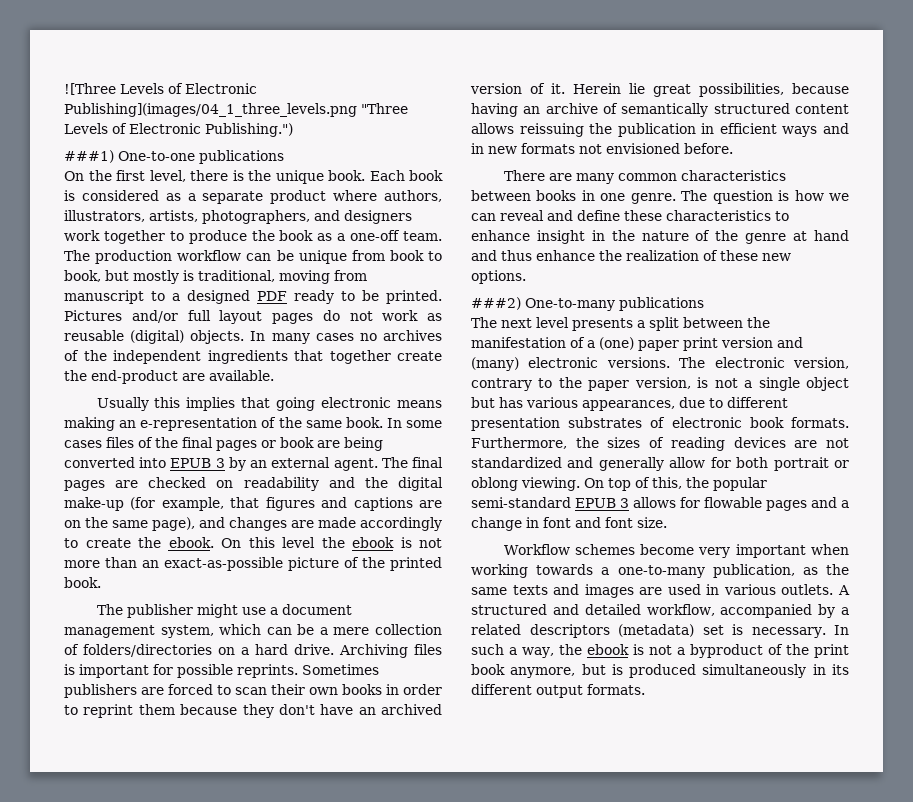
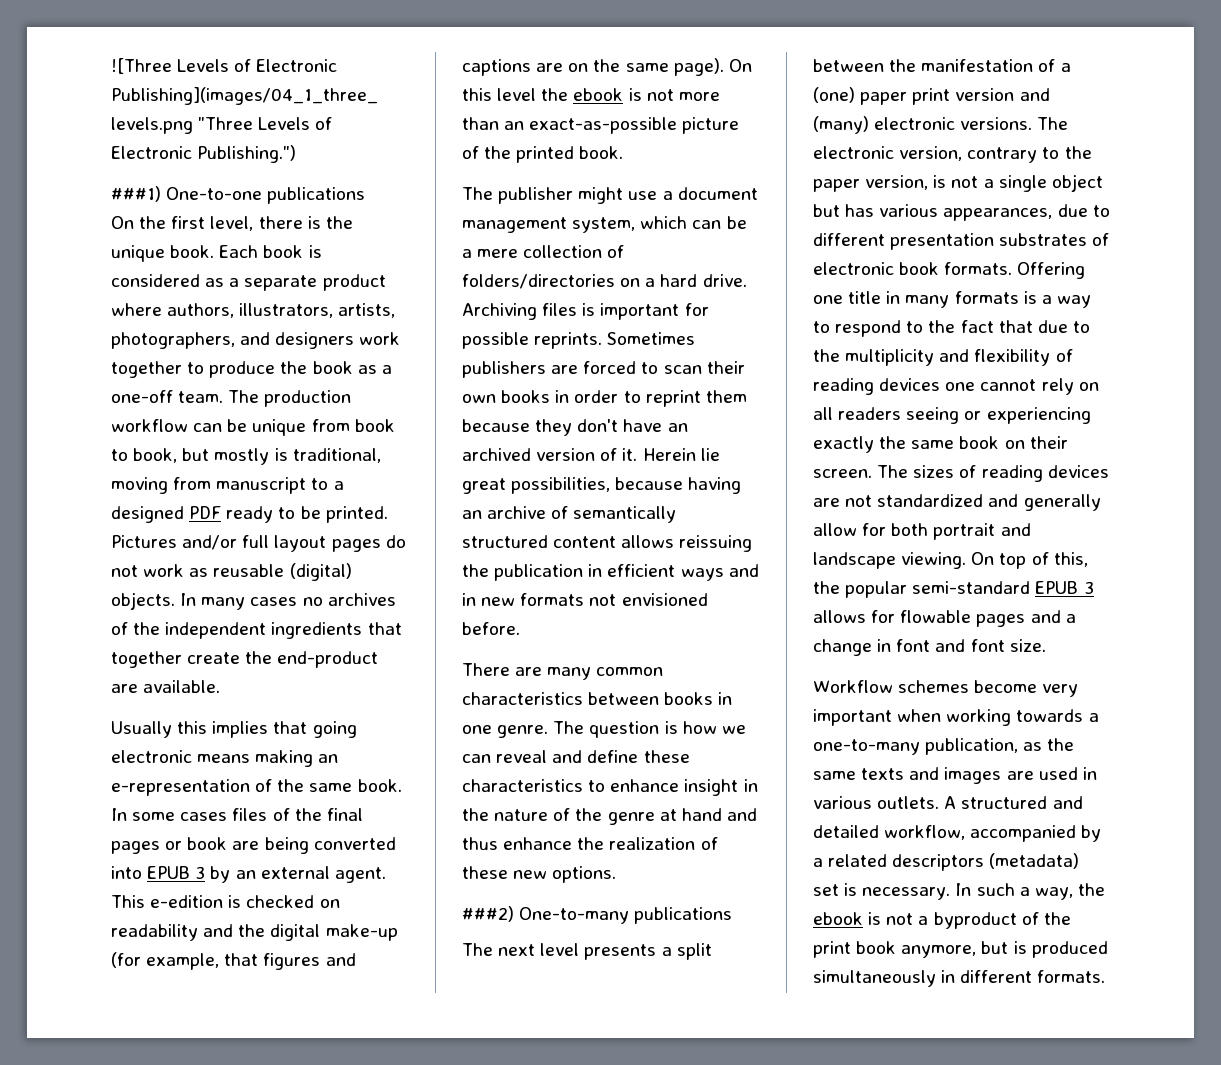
[381,457,444,468] [64,480,139,491] The final pages are -> [111,895,242,908] This e-edition is
[152,517,442,531] [64,537,214,548] page), and changes are made accordingly to create the ebook. -> [673,58,724,76] page).
[471,437,599,449] Furthermore, the -> [1017,262,1086,279] [813,291,1091,308] [813,320,1090,337] [813,349,1073,366] [813,378,1099,395] [813,407,1091,424] [813,436,1068,453] [813,465,909,478] Offering one title in many formats is a way to respond to the fact that due to the multiplicity and flexibility of reading devices one cannot rely on all readers seeing or experiencing exactly the same book on their screen. The
[834,460,849,468] [471,477,518,491] or oblong -> [1000,523,1031,536] [813,552,896,569] and landscape
[832,664,849,675] [471,684,583,698] its different output -> [960,970,1033,983] different

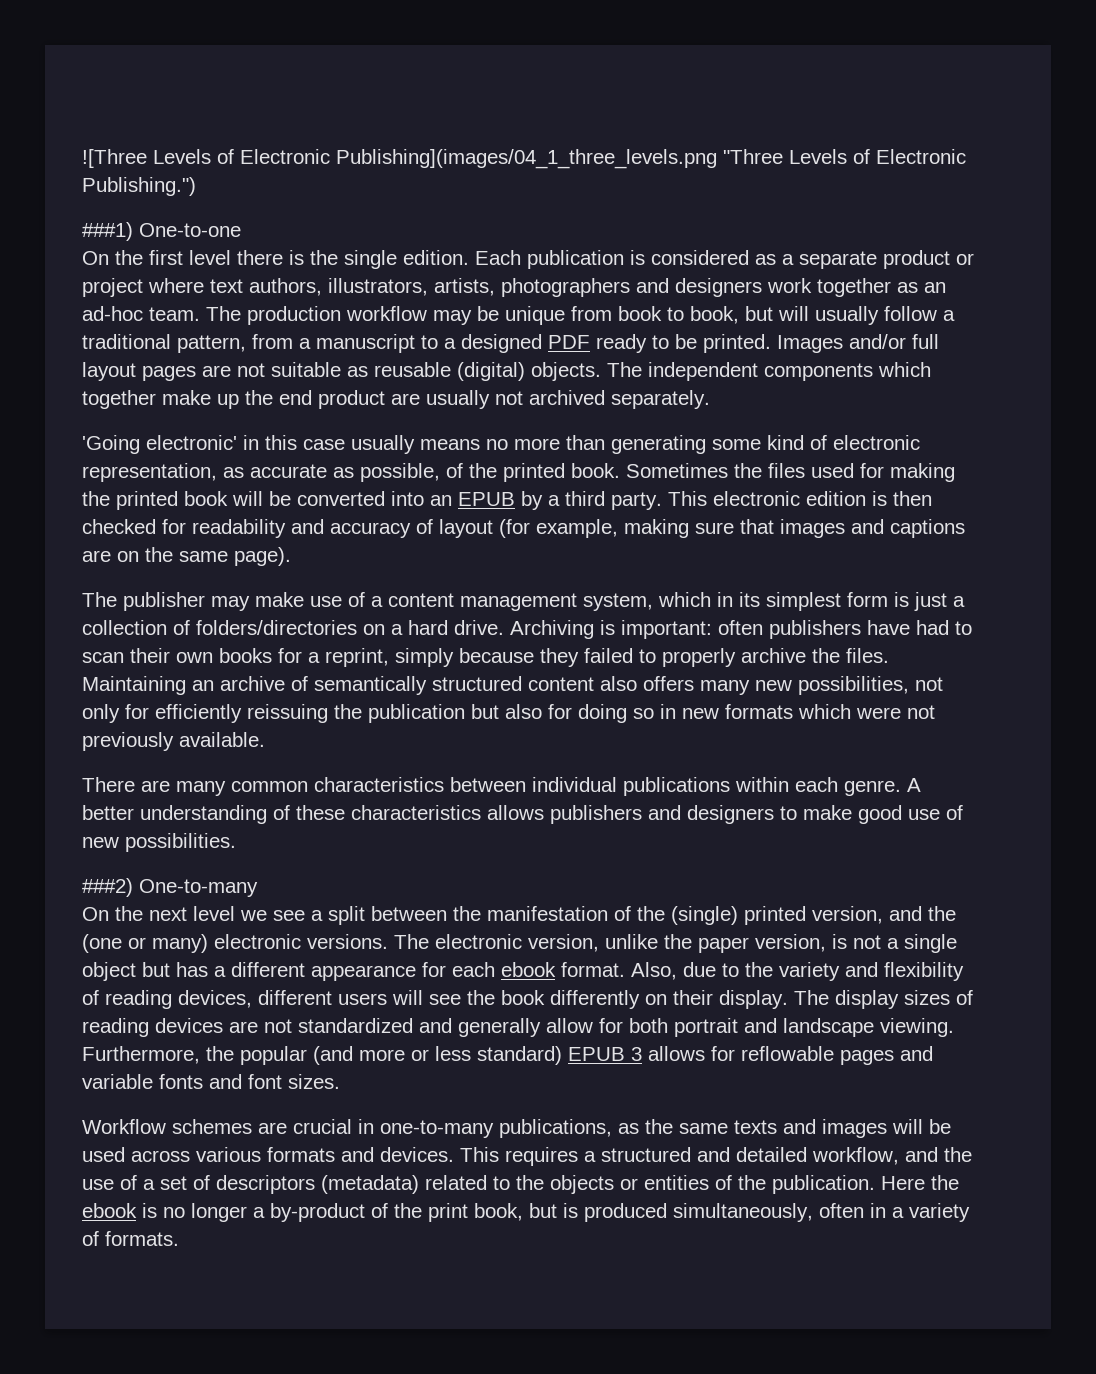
[267,187,366,204] publications -> (241, 230) none
[210,216,254,231] level, -> [189,250,231,265] level
[111,245,304,262] unique book. Each book -> [344,250,624,269] single edition. Each publication
[111,303,162,316] where -> [956,253,974,265] [82,278,243,297] or project where text
[111,332,235,349] photographers, -> [501,278,630,297] photographers
[187,361,392,378] [111,390,173,403] to produce the book as a one-off -> [897,282,946,293] [82,306,143,321] as an ad-hoc
[193,423,223,432] can -> [433,310,472,325] may
[214,448,381,465] [111,477,212,494] mostly is traditional, moving from -> [778,306,955,325] [82,334,311,353] will usually follow a traditional pattern, from a
[111,535,177,548] Pictures -> [777,335,843,353] Images
[385,535,406,548] [111,564,185,577] do not work -> [202,362,341,377] are not suitable
[180,593,396,610] [111,622,402,639] [111,651,379,668] [111,680,221,693] [111,721,357,738] [111,750,339,767] [111,779,402,796] [111,808,363,821] [111,837,396,854] [111,866,386,883] [111,895,340,908] [111,924,398,941] [111,952,321,970] In many cases no archives of the independent ingredients that together create the end-product are available. // Usually this implies that going electronic means making an e-representation of the same book. In some cases files of the final pages or book are being converted into EPUB 3 by an external agent. This e-edition is checked on readability and the digital make-up (for example, that figures -> [607,362,931,381] [82,390,710,409] [82,435,920,454] [82,463,955,482] [82,491,932,510] [82,519,845,538] The independent components which together make up the end product are usually not archived separately. // 'Going electronic' in this case usually means no more than generating some kind of electronic representation, as accurate as possible, of the printed book. Sometimes the files used for making the printed book will be converted into an EPUB by a third party. This electronic edition is then checked for readability and accuracy of layout (for example, making sure that images
[728,59,752,72] [462,88,720,101] [462,117,740,134] [462,146,624,163] [462,187,758,204] [462,216,747,233] [462,249,519,258] On this level the ebook is not more than an exact-as-possible picture of the printed book. // The publisher might use a document management system, which can be a mere -> [82,592,965,611] // The publisher may make use of a content management system, which in its simplest form is just a
[542,303,709,320] [462,332,696,349] [462,361,637,378] files is important for possible reprints. Sometimes publishers are forced -> [600,620,949,639] is important: often publishers have had
[555,390,747,407] [462,419,688,436] [462,448,720,461] [462,477,742,494] in order to reprint them because they don't have an archived version of it. Herein lie great possibilities, because having -> [278,648,889,667] [82,676,186,695] for a reprint, simply because they failed to properly archive the files. Maintaining
[621,535,753,552] [462,564,759,581] [462,593,708,606] [462,622,520,635] allows reissuing the publication in efficient ways and in new formats not envisioned before. -> [600,676,943,695] [82,704,935,723] [82,732,265,751] also offers many new possibilities, not only for efficiently reissuing the publication but also for doing so in new formats which were not previously available.
[664,692,733,705] [462,721,746,738] [462,750,690,763] [462,779,758,796] [462,808,757,825] [462,837,718,850] [462,866,617,883] [462,906,733,924] [462,943,657,960] books in one genre. The question is how we can reveal and define these characteristics to enhance insight in the nature of the genre at hand and thus enhance the realization of these new options. // ###2) One-to-many publications // The next level presents -> [532,777,921,796] [82,805,963,824] [82,833,236,852] [82,878,258,897] [82,906,305,921] individual publications within each genre. A better understanding of these characteristics allows publishers and designers to make good use of new possibilities. // ###2) One-to-many // On the next level we see
[1060,63,1071,72] [813,87,1050,105] [813,116,869,134] a (one) paper print version and (many) -> [637,906,956,925] [82,934,208,953] the (single) printed version, and the (one or many)
[967,147,1060,163] contrary to -> [605,934,658,949] unlike
[879,204,1110,221] [813,233,1110,250] [813,262,1086,279] [813,291,1091,308] [813,320,1033,337] various appearances, due to different presentation substrates of electronic book formats. Offering one title in many formats is a way to respond to the fact that -> [214,962,677,981] a different appearance for each ebook format. Also,
[845,349,935,366] multiplicity -> [779,962,840,981] variety
[879,378,1099,395] [813,407,1091,424] [813,436,1068,453] [813,465,909,478] devices one cannot rely on all readers seeing or experiencing exactly the same book on their screen. The -> [178,990,899,1009] devices, different users will see the book differently on their display. The display
[971,552,1088,569] [813,581,1031,598] On top of this, the popular semi-standard -> [82,1046,562,1065] Furthermore, the popular (and more or less standard)
[900,610,972,623] flowable -> [741,1046,834,1061] reflowable
[1065,614,1076,623] [813,639,931,656] a change in font -> [82,1074,203,1089] variable fonts
[1009,639,1046,652] size. -> [288,1074,340,1089] sizes.
[974,680,1079,697] [813,709,1099,726] [813,738,1019,755] become very important when working towards a one-to-many publication, -> [258,1119,612,1138] are crucial in one-to-many publications,
[1006,767,1097,780] [813,796,1083,809] [813,825,1102,842] [813,853,1080,871] [813,883,1105,900] [813,912,1017,929] are used in various outlets. A structured and detailed workflow, accompanied by a related descriptors (metadata) set is necessary. In such a way, the ebook is not a byproduct -> [892,1119,951,1134] [82,1147,972,1166] [82,1175,959,1194] [82,1203,365,1222] will be used across various formats and devices. This requires a structured and detailed workflow, and the use of a set of descriptors (metadata) related to the objects or entities of the publication. Here the ebook is no longer a by-product
[856,941,977,958] book anymore, -> [474,1203,523,1221] book,
[813,970,1033,987] simultaneously in different -> [673,1203,970,1222] [82,1231,99,1246] simultaneously, often in a variety of

